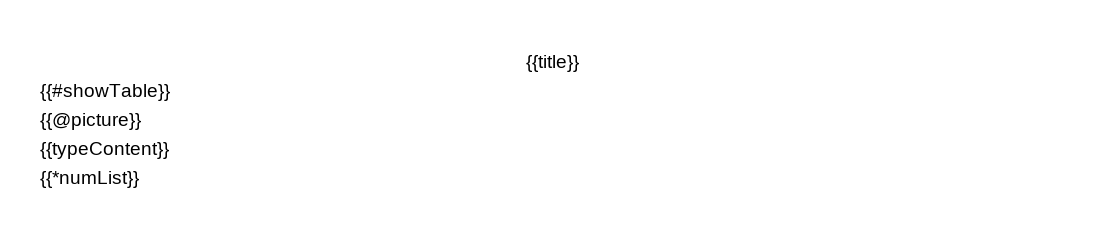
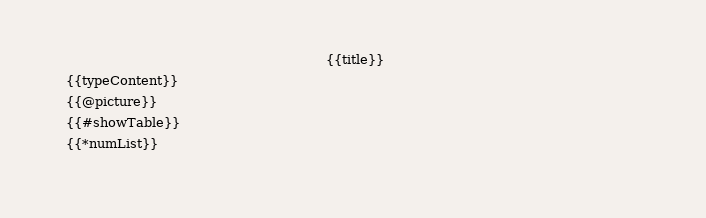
(579, 63) none -> [66,75,178,88] [66,96,157,109] // {{typeContent}} // {{@picture}}
[40,113,141,130] [40,142,169,159] // {{@picture}} // {{typeContent}} -> (180, 123) none

